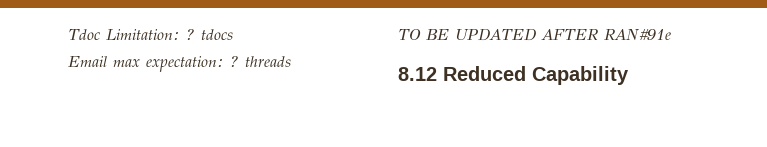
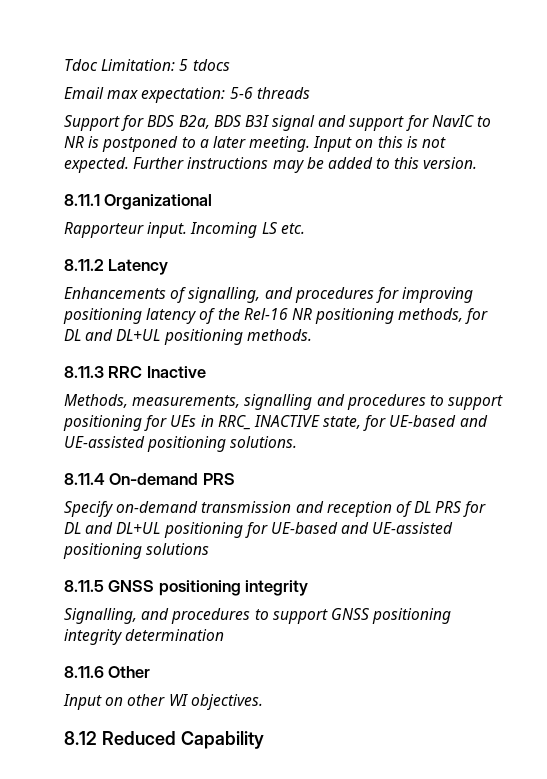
[185,29,195,40] ? -> [179,59,189,71] 5
[230,56,239,67] ? -> [229,87,253,99] 5-6
[398,28,671,41] TO BE UPDATED AFTER RAN#91e -> [64,115,492,131] [64,136,447,152] [64,157,478,173] [64,194,213,210] [64,222,305,238] [64,259,169,275] [64,287,474,303] [63,308,489,324] [64,329,312,345] [64,366,206,378] [64,394,504,410] [63,415,488,431] [64,436,298,452] [64,473,235,485] [64,501,487,517] [64,522,454,538] [63,543,210,559] [64,580,309,596] [64,608,452,624] [64,629,225,645] [64,666,151,678] [63,694,263,710] Support for BDS B2a, BDS B3I signal and support for NavIC to NR is postponed to a later meeting. Input on this is not expected. Further instructions may be added to this version. // 8.11.1 Organizational // Rapporteur input. Incoming LS etc. // 8.11.2 Latency // Enhancements of signalling, and procedures for improving positioning latency of the Rel-16 NR positioning methods, for DL and DL+UL positioning methods. // 8.11.3 RRC Inactive // Methods, measurements, signalling and procedures to support positioning for UEs in RRC_ INACTIVE state, for UE-based and UE-assisted positioning solutions. // 8.11.4 On-demand PRS // Specify on-demand transmission and reception of DL PRS for DL and DL+UL positioning for UE-based and UE-assisted positioning solutions // 8.11.5 GNSS positioning integrity // Signalling, and procedures to support GNSS positioning integrity determination // 8.11.6 Other // Input on other WI objectives.

